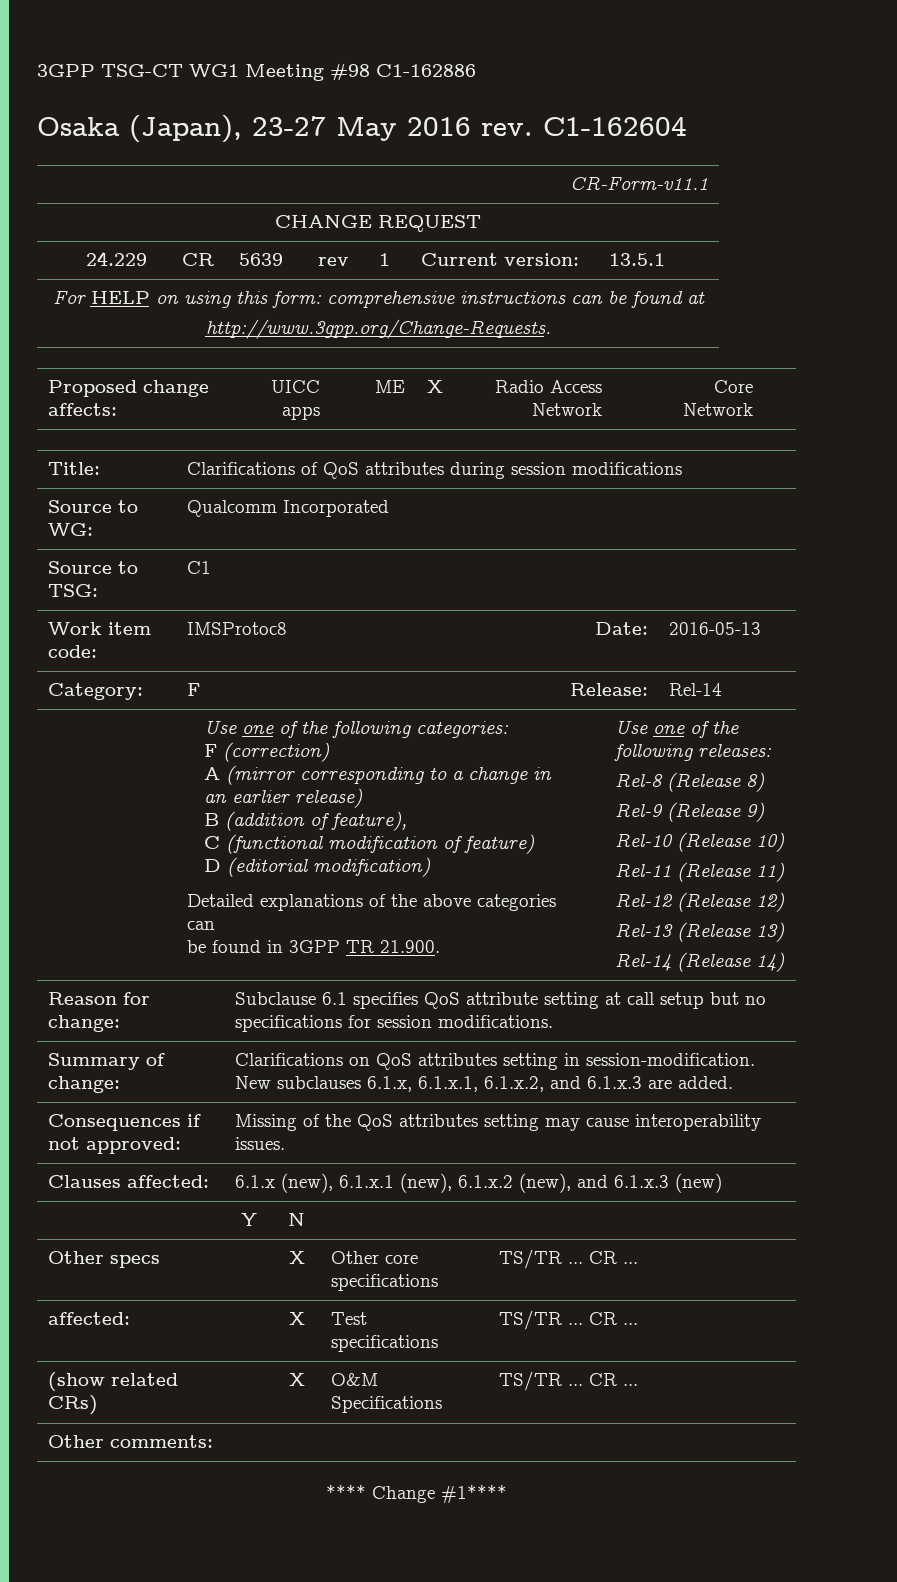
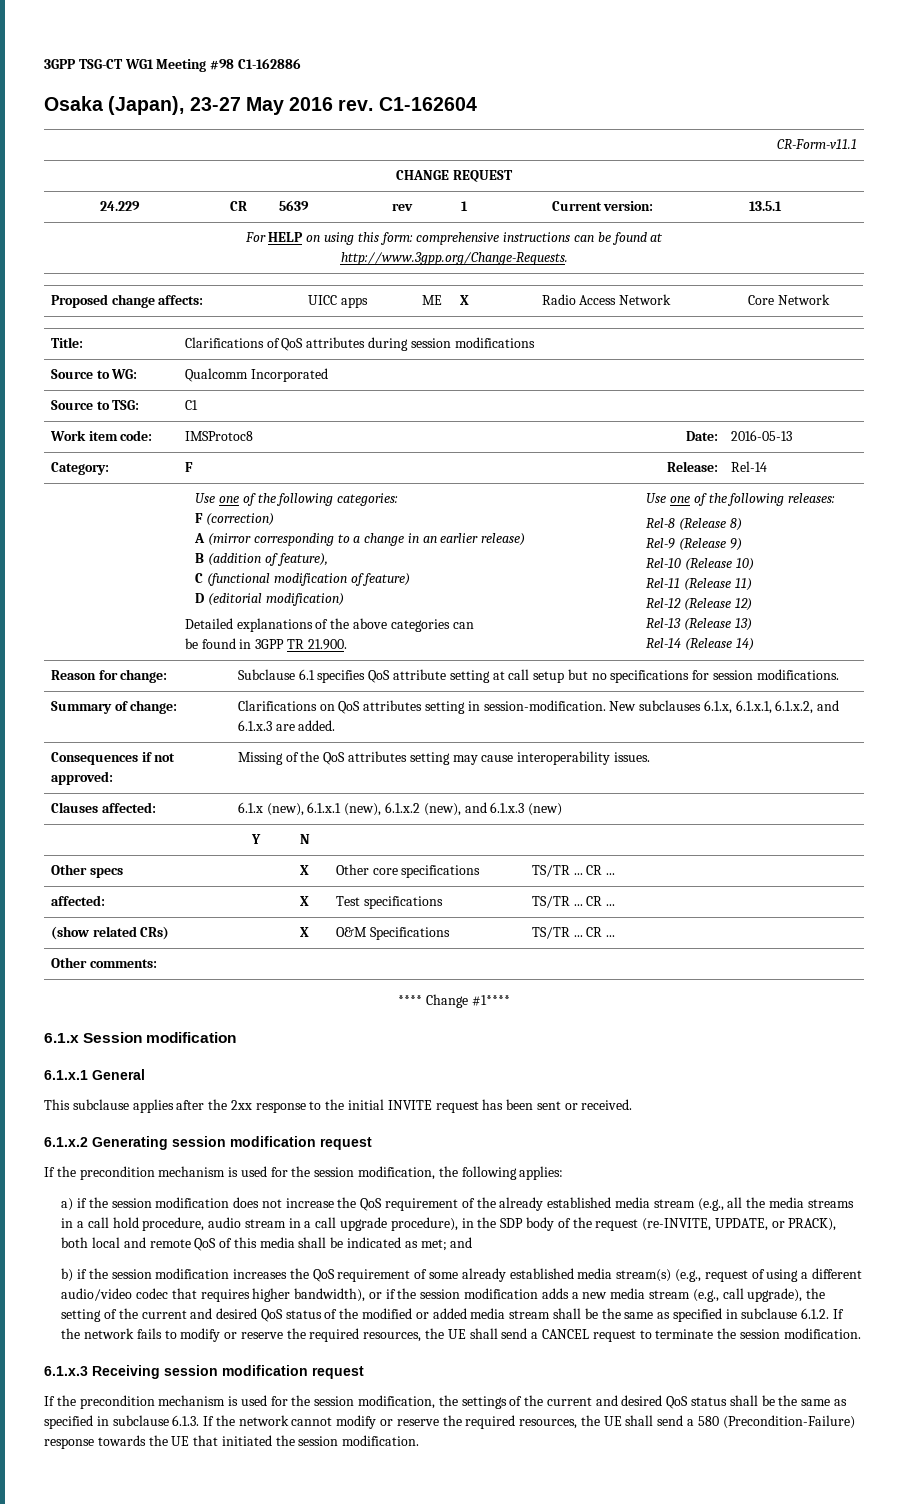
(507, 1493) none -> [44,1032,237,1043] [44,1069,145,1080] [44,1099,633,1113] [44,1136,372,1150] [44,1166,564,1180] [61,1197,854,1211] [61,1217,837,1231] [61,1237,473,1251] [61,1268,862,1282] [61,1288,826,1302] [61,1308,844,1322] [61,1328,861,1342] [44,1365,364,1379] [44,1395,847,1409] [44,1415,855,1429] [44,1435,420,1449] // 6.1.x Session modification // 6.1.x.1 General // This subclause applies after the 2xx response to the initial INVITE request has been sent or received. // 6.1.x.2 Generating session modification request // If the precondition mechanism is used for the session modification, the following applies: // a) if the session modification does not increase the QoS requirement of the already established media stream (e.g., all the media streams in a call hold procedure, audio stream in a call upgrade procedure), in the SDP body of the request (re-INVITE, UPDATE, or PRACK), both local and remote QoS of this media shall be indicated as met; and // b) if the session modification increases the QoS requirement of some already established media stream(s) (e.g., request of using a different audio/video codec that requires higher bandwidth), or if the session modification adds a new media stream (e.g., call upgrade), the setting of the current and desired QoS status of the modified or added media stream shall be the same as specified in subclause 6.1.2. If the network fails to modify or reserve the required resources, the UE shall send a CANCEL request to terminate the session modification. // 6.1.x.3 Receiving session modification request // If the precondition mechanism is used for the session modification, the settings of the current and desired QoS status shall be the same as specified in subclause 6.1.3. If the network cannot modify or reserve the required resources, the UE shall send a 580 (Precondition-Failure) response towards the UE that initiated the session modification.

